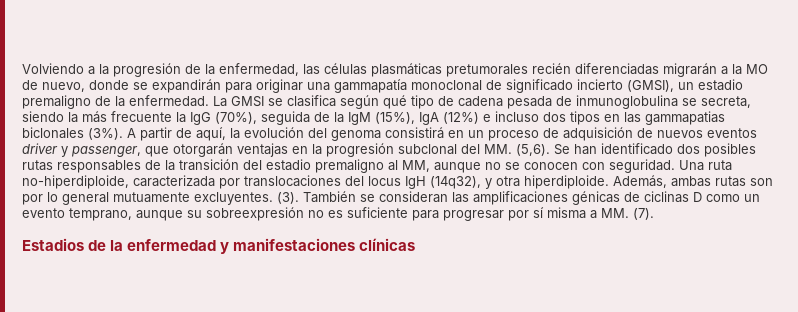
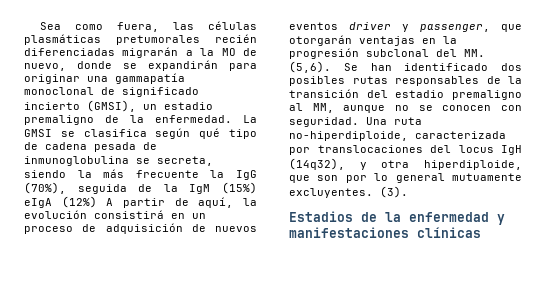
[22,63,299,77] Volviendo a la progresión de la enfermedad, -> [39,22,159,32] Sea como fuera,
[375,111,725,125] [22,127,123,140] (15%), IgA (12%) e incluso dos tipos en las gammapatias biclonales (3%). -> [221,182,257,194] [24,196,97,208] (15%) eIgA (12%)
[308,128,381,141] del genoma -> (87, 214) none
[524,175,746,189] hiperdiploide. Además, ambas rutas -> [424,160,522,170] [289,175,310,183] hiperdiploide, que
[303,191,760,205] [22,207,654,221] También se consideran las amplificaciones génicas de ciclinas D como un evento temprano, aunque su sobreexpresión no es suficiente para progresar por sí misma a MM. (7). -> (408, 192) none

